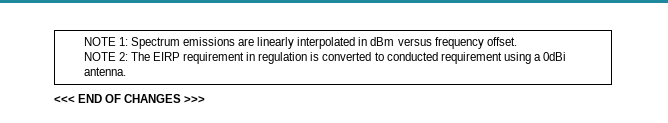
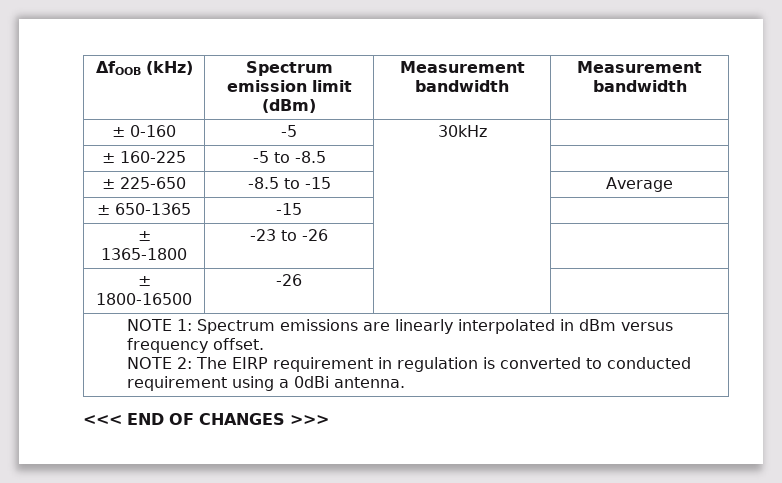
(83, 41) none -> [95,61,193,75] [245,61,333,76] [226,80,352,92] [262,99,316,113] [399,61,525,73] [415,80,509,92] [577,61,702,73] [592,80,687,92] [112,125,176,137] [281,125,297,137] [437,125,487,137] [102,151,186,163] [252,151,326,163] [102,177,186,189] [247,177,331,189] [606,177,674,192] [97,203,191,215] [276,203,302,215] [137,231,151,241] [101,248,187,260] [250,229,328,241] [137,276,151,286] [96,293,192,305] [276,274,302,286] ΔfOOB (kHz) | Spectrum emission limit (dBm) | Measurement bandwidth | Measurement bandwidth // ± 0-160 | -5 | 30kHz | // ± 160-225 | -5 to -8.5 | | // ± 225-650 | -8.5 to -15 | | Average // ± 650-1365 | -15 | | // ± 1365-1800 | -23 to -26 | | // ± 1800-16500 | -26 | | //

